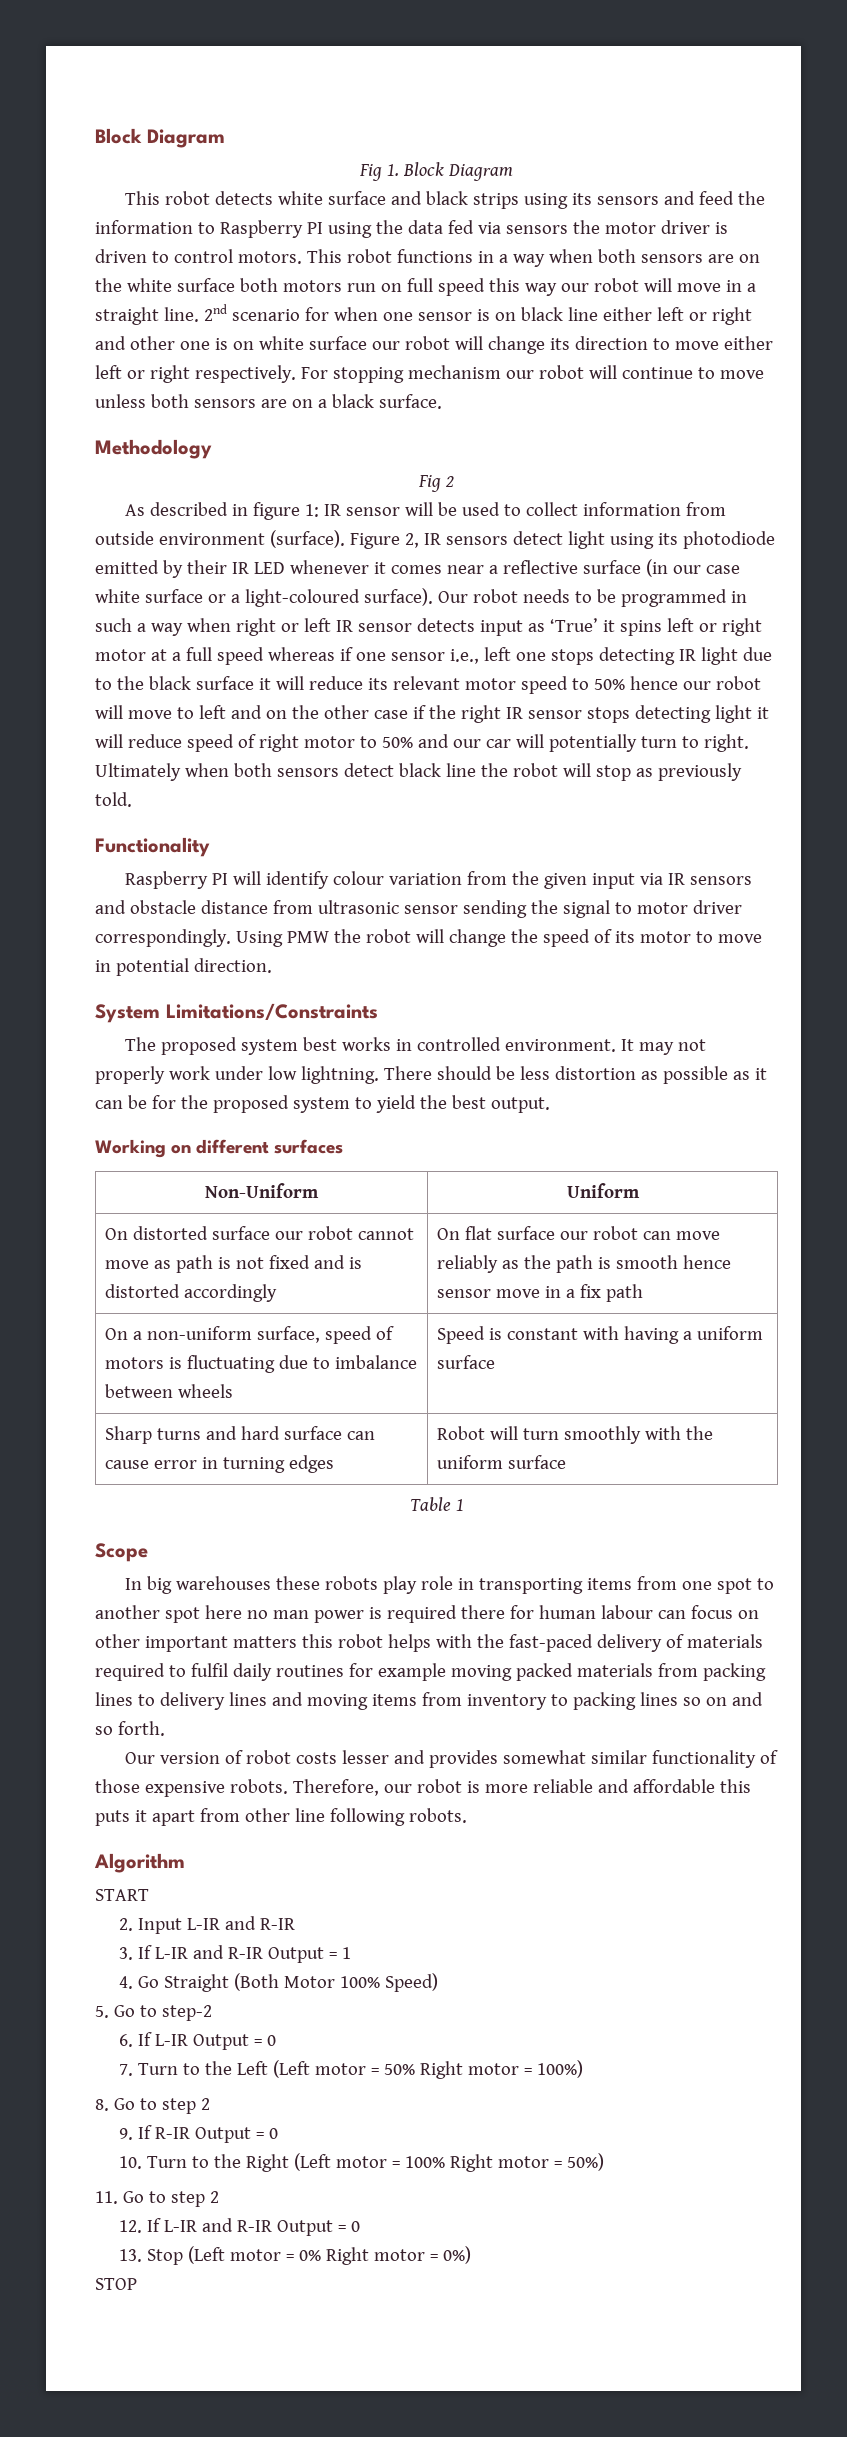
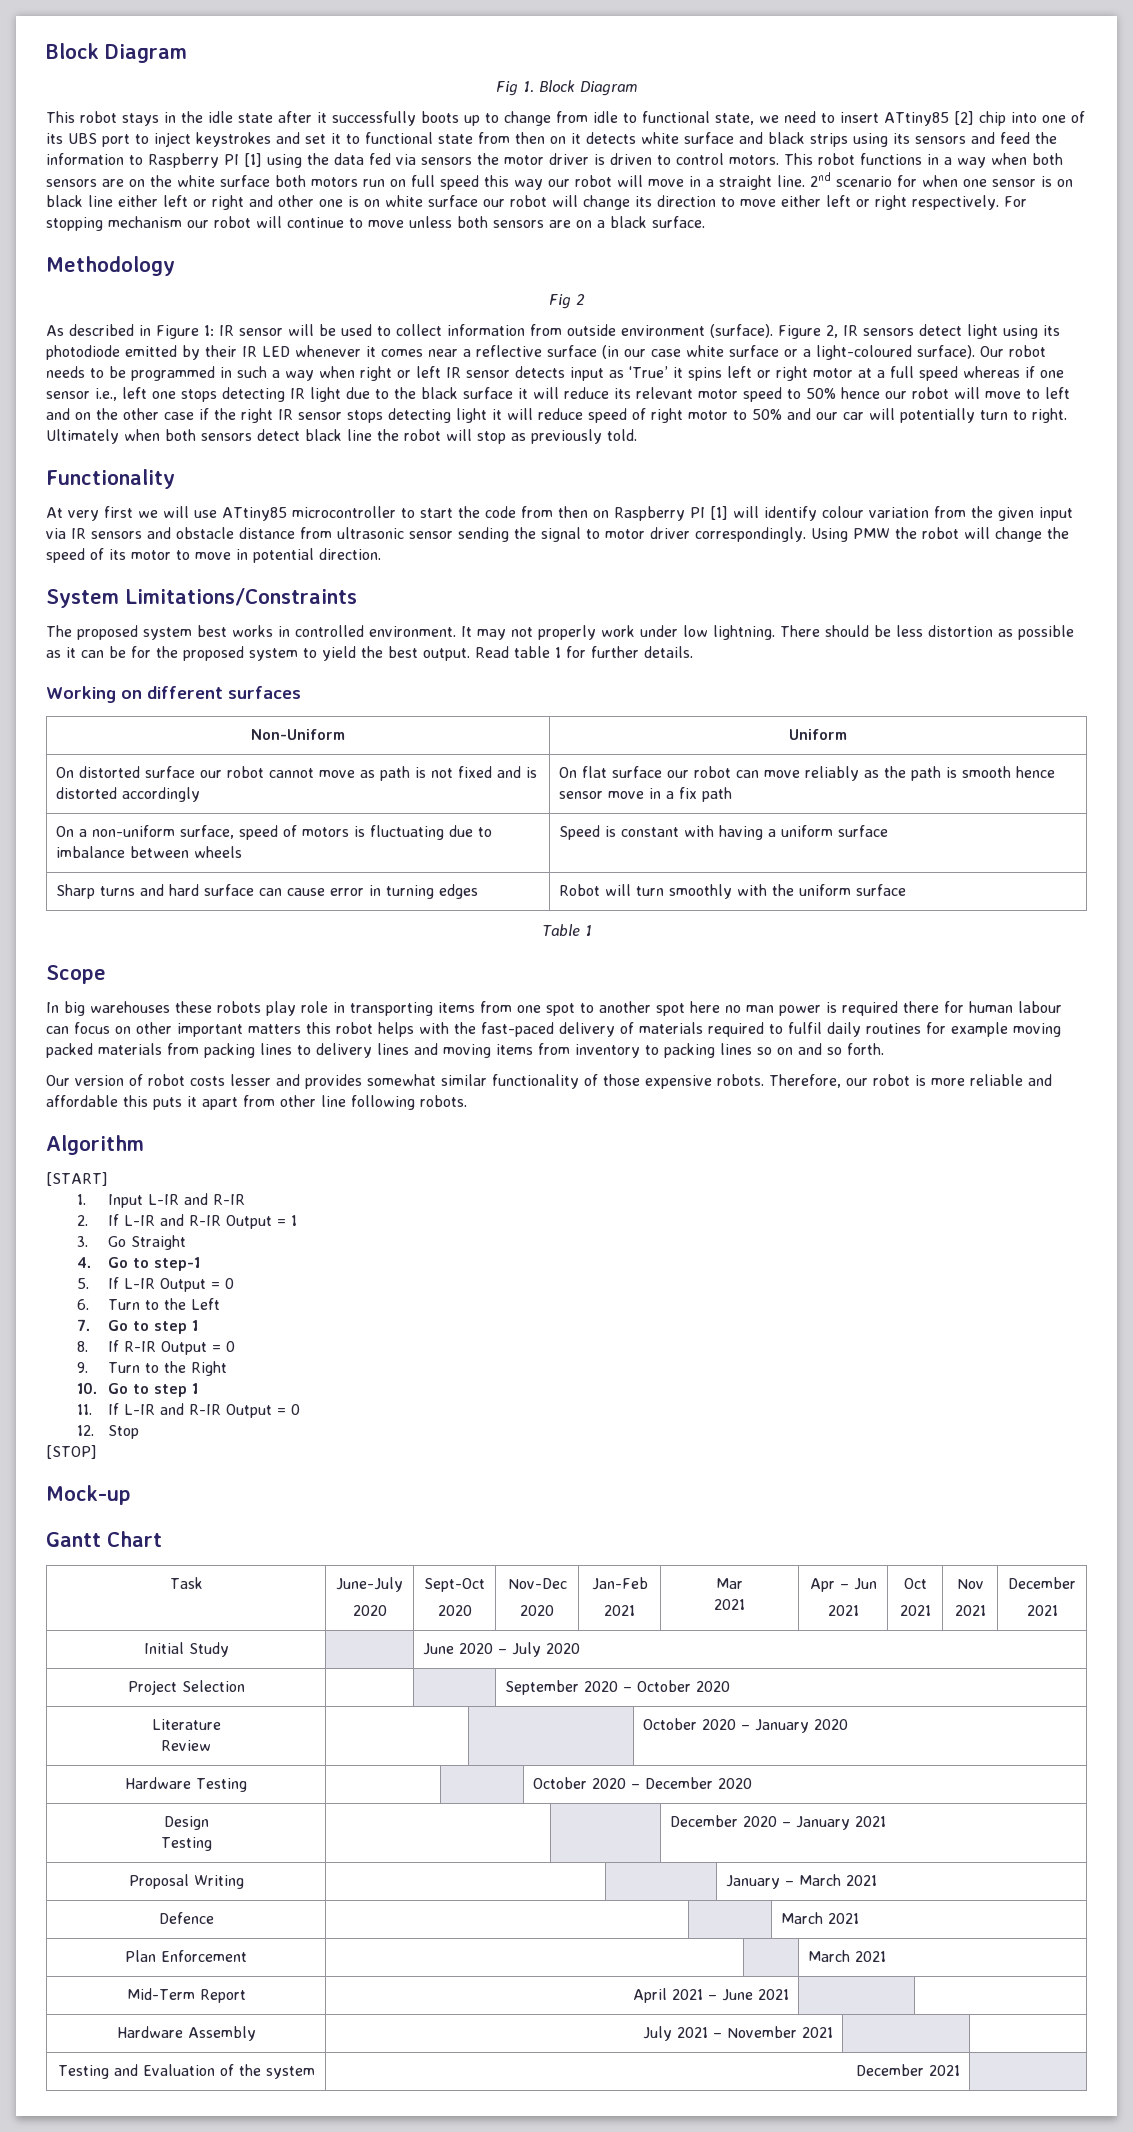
(210, 198) none -> [122,111,1085,126] [46,132,581,147] stays in the idle state after it successfully boots up to change from idle to functional state, we need to insert ATtiny85 [2] chip into one of its UBS port to inject keystrokes and set it to functional state from then on it
(323, 228) none -> [244,153,262,167] [1]
[252,502,300,520] figure -> [156,325,199,339] Figure
[124,871,228,889] Raspberry PI -> [46,506,728,521] At very first we will use ATtiny85 microcontroller to start the code from then on Raspberry PI [1]
(550, 1105) none -> [475,646,693,658] Read table 1 for further details.
[95,1889,149,1901] [119,1918,134,1931] START // 2. -> [46,1172,108,1186] [76,1194,86,1205] [START] // 1.
[119,1947,134,1960] 3. -> [76,1215,88,1226] 2.
[119,1976,134,1989] 4. -> [76,1236,88,1247] 3.
[234,1973,439,1992] [95,2005,212,2021] [119,2034,134,2047] (Both Motor 100% Speed) // 5. Go to step-2 // 6. -> [76,1257,200,1271] [76,1278,89,1289] // 4. Go to step-1 // 5.
[119,2064,134,2076] 7. -> [76,1299,89,1310] 6.
[273,2060,584,2079] [95,2098,210,2114] [119,2128,134,2140] (Left motor = 50% Right motor = 100%) // 8. Go to step 2 // 9. -> [76,1319,198,1334] [76,1341,88,1352] // 7. Go to step 1 // 8.
[119,2156,143,2169] 10. -> [76,1362,88,1373] 9.
[294,2153,605,2172] [95,2191,219,2207] [119,2220,143,2233] (Left motor = 100% Right motor = 50%) // 11. Go to step 2 // 12. -> [76,1382,198,1397] [76,1404,92,1415] // 10. Go to step 1 // 11.
[119,2249,143,2262] 13. -> [76,1425,94,1436] 12.
[188,2246,472,2265] [95,2278,137,2290] (Left motor = 0% Right motor = 0%) // STOP -> [46,1445,97,1459] [46,1485,131,1505] [46,1531,162,1547] [169,1577,203,1589] [336,1577,403,1592] [352,1605,387,1616] [424,1578,485,1592] [437,1605,472,1616] [507,1578,567,1589] [520,1605,554,1616] [591,1577,648,1590] [604,1605,635,1616] [716,1578,743,1589] [714,1599,745,1610] [809,1578,877,1592] [827,1605,859,1616] [903,1578,927,1589] [899,1605,931,1616] [956,1579,984,1589] [954,1605,986,1616] [1008,1577,1076,1589] [1026,1605,1058,1616] [143,1642,229,1657] [422,1642,580,1657] [127,1680,245,1695] [504,1680,730,1695] [151,1719,221,1730] [161,1740,211,1751] [642,1718,848,1733] [125,1777,248,1792] [532,1777,752,1789] [163,1816,209,1830] [160,1837,212,1851] [669,1815,886,1830] [128,1874,244,1889] [725,1874,877,1889] [158,1912,214,1924] [780,1912,859,1924] [125,1950,247,1962] [807,1950,886,1962] [126,1988,246,2003] [633,1988,790,2003] [116,2026,256,2041] [643,2026,834,2041] [57,2064,315,2079] [856,2064,961,2076] // [STOP] // Mock-up // Gantt Chart // Task | June-July // 2020 | Sept-Oct // 2020 | Nov-Dec // 2020 | Jan-Feb // 2021 | Mar // 2021 | Apr – Jun // 2021 | Oct // 2021 | Nov // 2021 | December // 2021 // Initial Study | | June 2020 – July 2020 // Project Selection | | | September 2020 – October 2020 // Literature // Review | | | October 2020 – January 2020 // Hardware Testing | | | October 2020 – December 2020 // Design // Testing | | | December 2020 – January 2021 // Proposal Writing | | | January – March 2021 // Defence | | | March 2021 // Plan Enforcement | | | March 2021 // Mid-Term Report | April 2021 – June 2021 | | // Hardware Assembly | July 2021 – November 2021 | | // Testing and Evaluation of the system | December 2021 |

